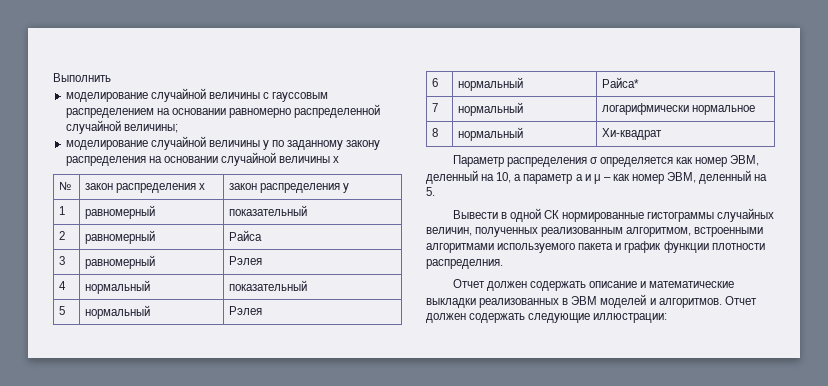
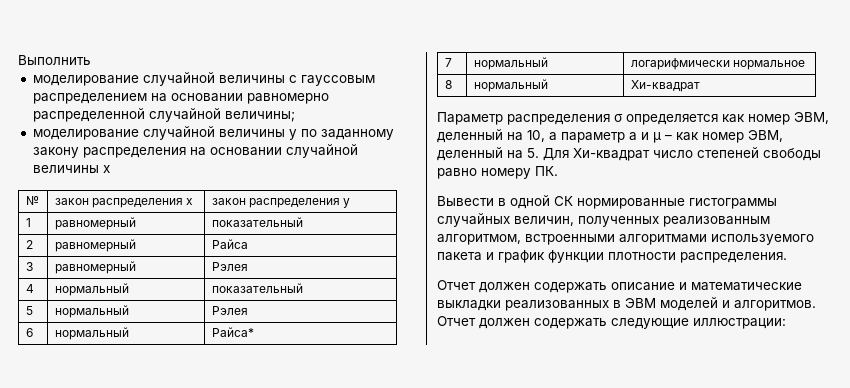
(435, 191) none -> [543,147,821,161] [437,166,558,179] Для Хи-квадрат число степеней свободы равно номеру ПК.
[426,259,503,269] распределния. -> [680,252,787,263] распределения.

